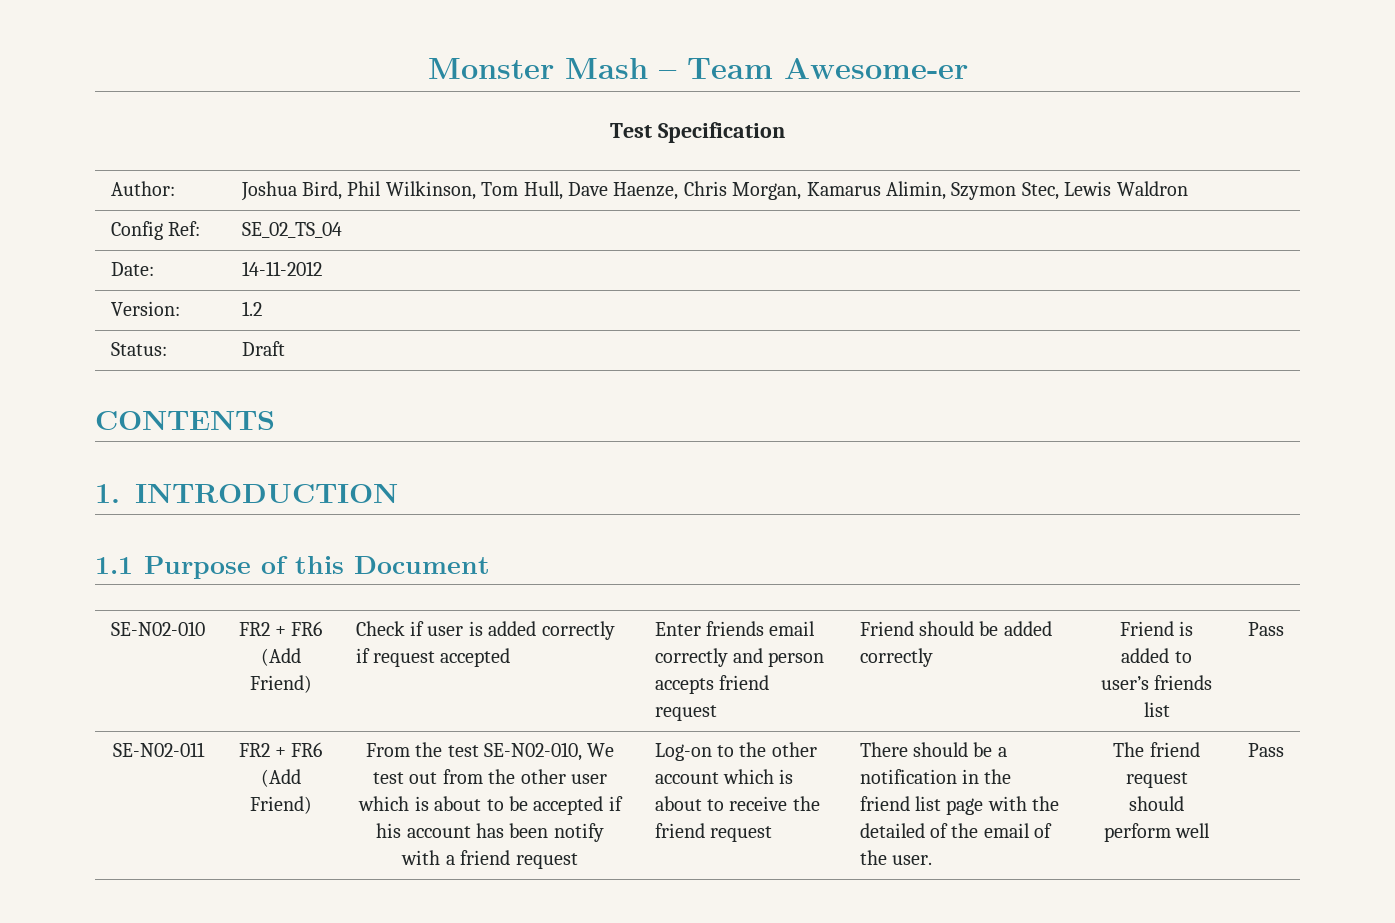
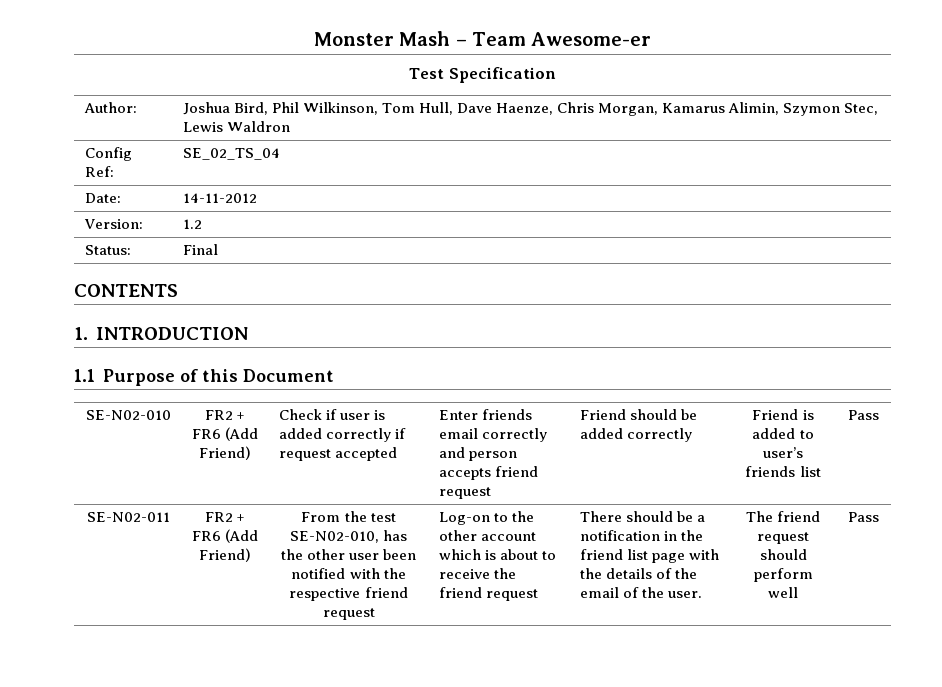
[241,341,285,356] Draft -> [182,244,218,255] Final
[587,743,615,757] [373,769,607,784] [358,796,623,815] [376,823,604,842] [401,850,455,865] We test out from the other user which is about to be accepted if his account has been notify with a -> [383,530,408,541] [280,549,417,560] [291,568,406,579] [289,588,361,601] has the other user been notified with the respective
[859,823,925,838] detailed -> [605,568,652,579] details

